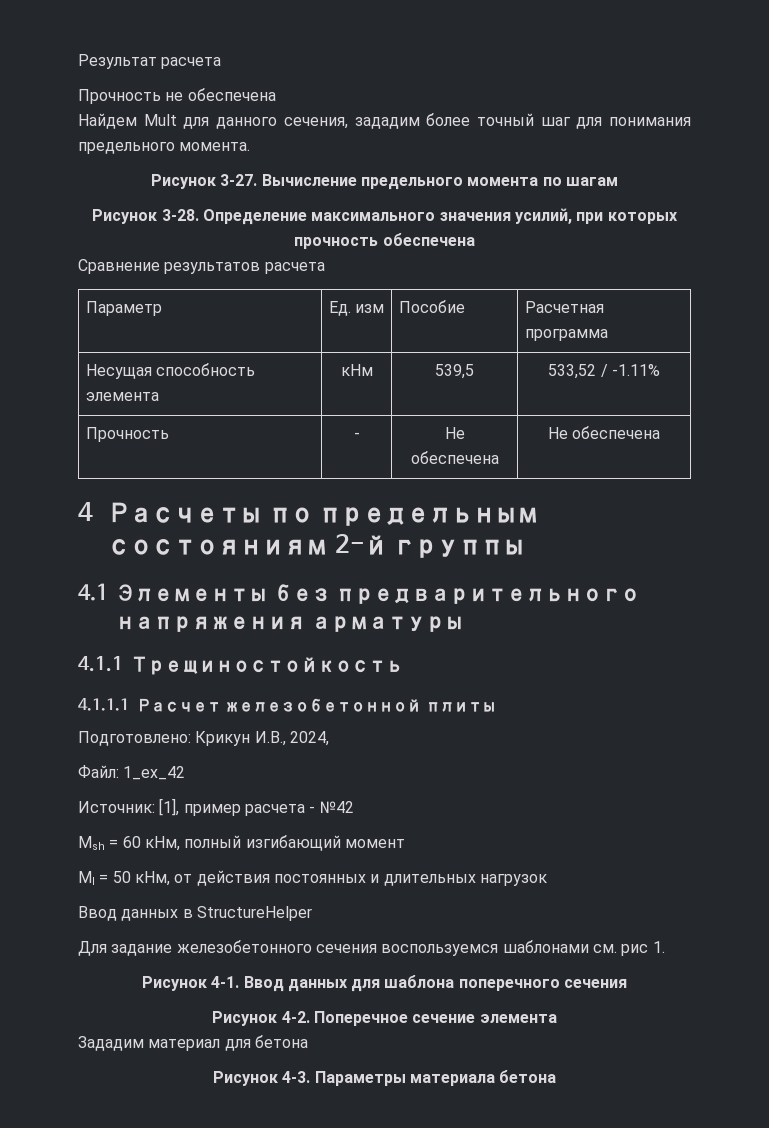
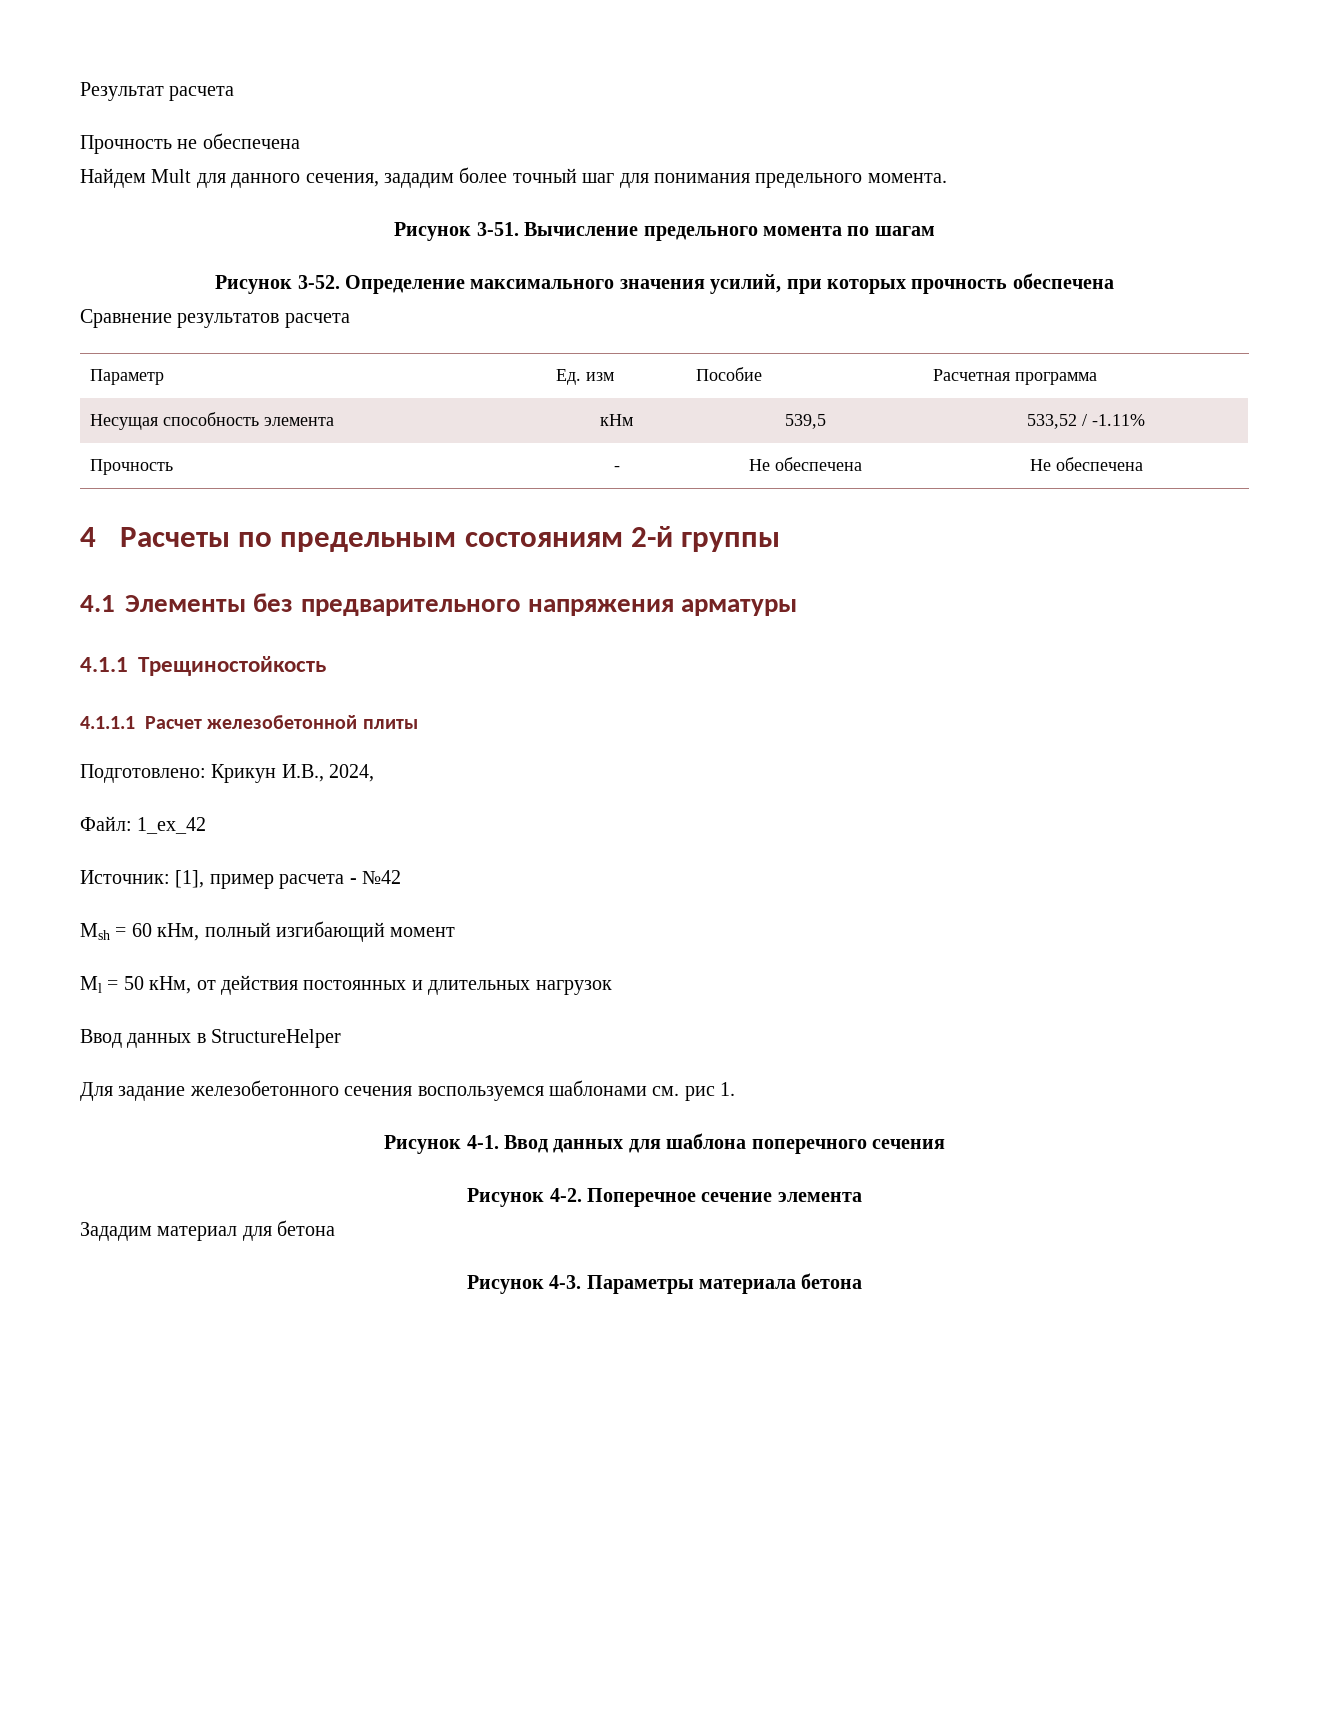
[220,174,258,186] 3-27. -> [476,222,519,236] 3-51.
[161,209,199,221] 3-28. -> [297,275,340,289] 3-52.

